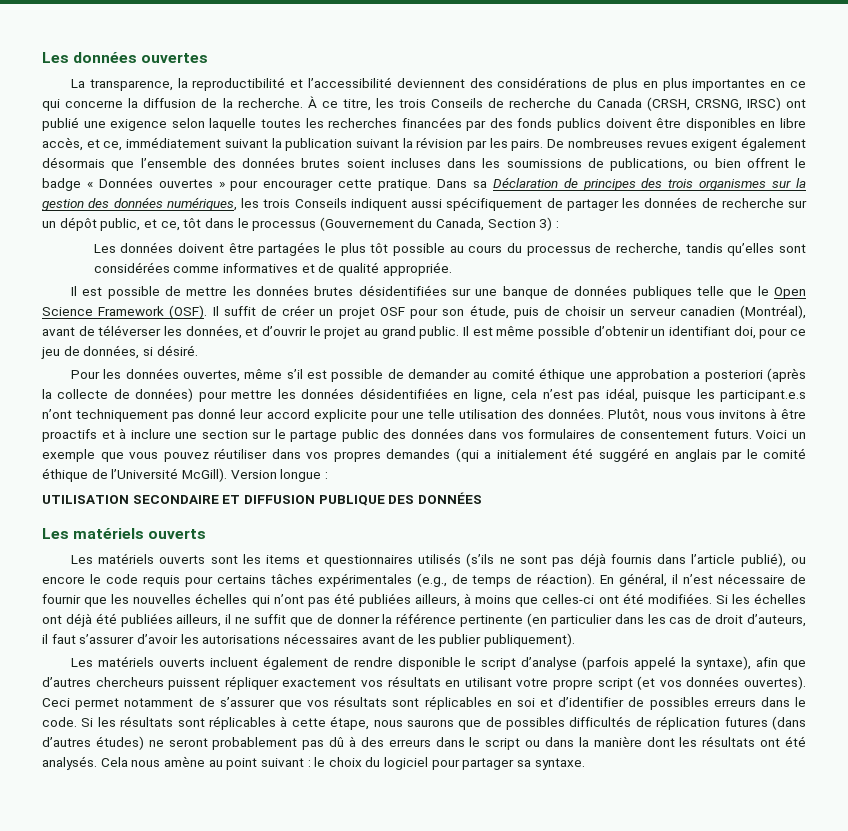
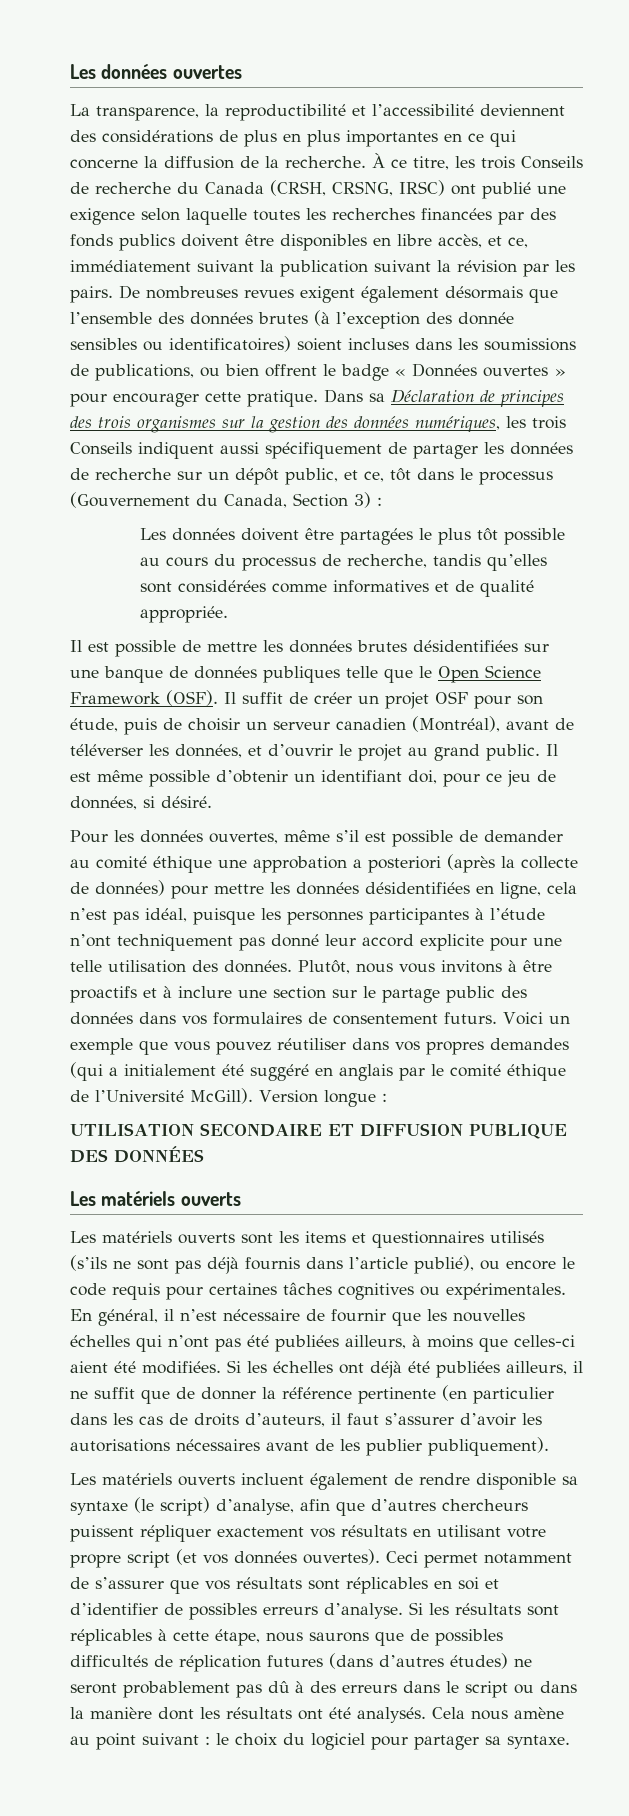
(341, 163) none -> [314,310,514,329] [70,336,291,352] (à l’exception des donnée sensibles ou identificatoires)
[720,390,807,402] participant.e.s -> [287,908,545,925] personnes participantes à l’étude
[216,573,596,587] certains tâches expérimentales (e.g., de temps de réaction). -> [209,1282,566,1300] certaines tâches cognitives ou expérimentales.
[598,595,619,604] ont -> [70,1361,108,1373] aient
[715,614,744,624] droit -> [194,1413,239,1426] droits
[465,656,752,670] le script d’analyse (parfois appelé la syntaxe), -> [562,1476,578,1485] [70,1497,294,1516] sa syntaxe (le script) d’analyse,
[760,697,806,707] [42,717,77,727] dans le code. -> [324,1603,403,1619] d’analyse.

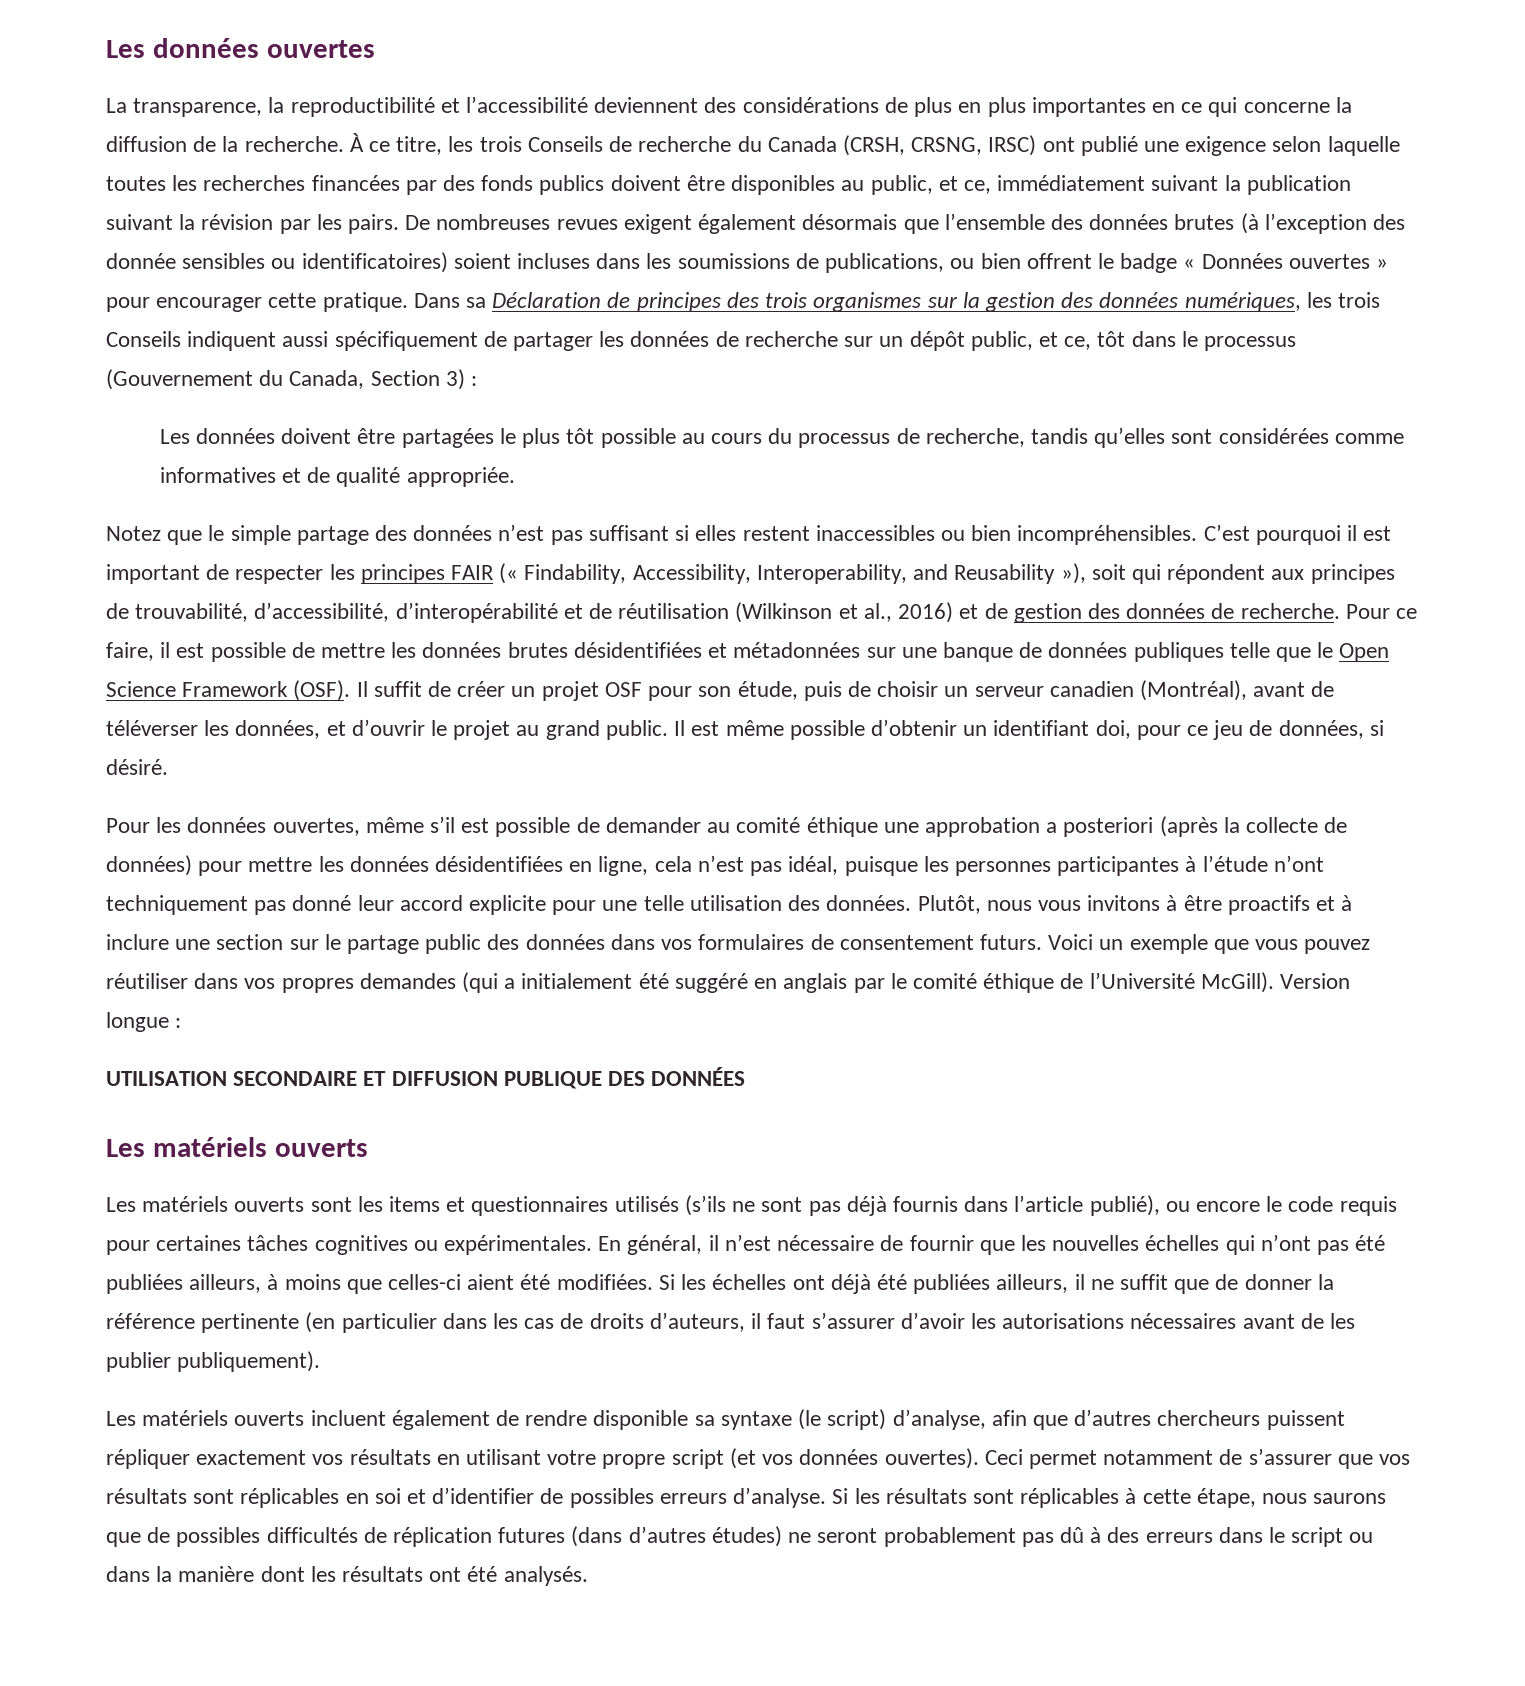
[373,234,482,248] en libre accès, -> [841,175,933,195] au public,
[70,640,82,652] Il -> [106,524,1392,545] [106,563,1395,584] [106,602,1417,623] [106,642,171,661] Notez que le simple partage des données n’est pas suffisant si elles restent inaccessibles ou bien incompréhensibles. C’est pourquoi il est important de respecter les principes FAIR (« Findability, Accessibility, Interoperability, and Reusability »), soit qui répondent aux principes de trouvabilité, d’accessibilité, d’interopérabilité et de réutilisation (Wilkinson et al., 2016) et de gestion des données de recherche. Pour ce faire, il
(518, 646) none -> [708,642,861,658] et métadonnées
[432,1707,564,1720] [70,1733,570,1750] Cela nous amène au point suivant : le choix du logiciel pour partager sa syntaxe. -> (588, 1576) none

